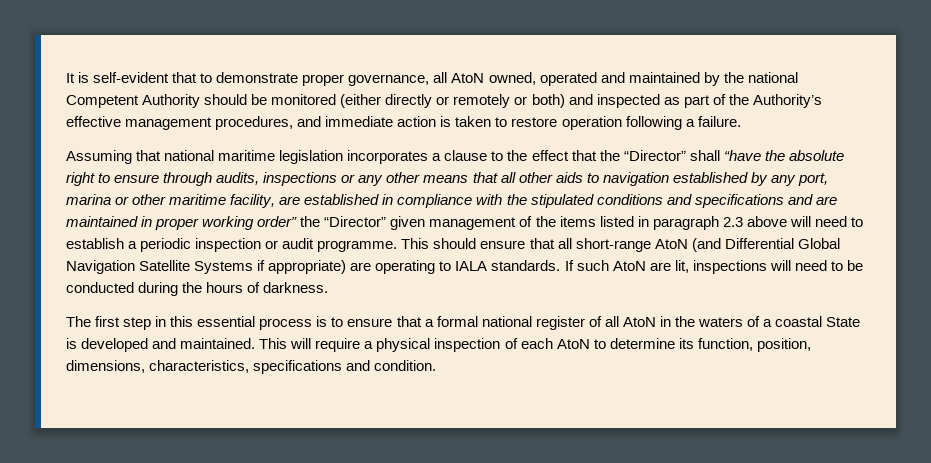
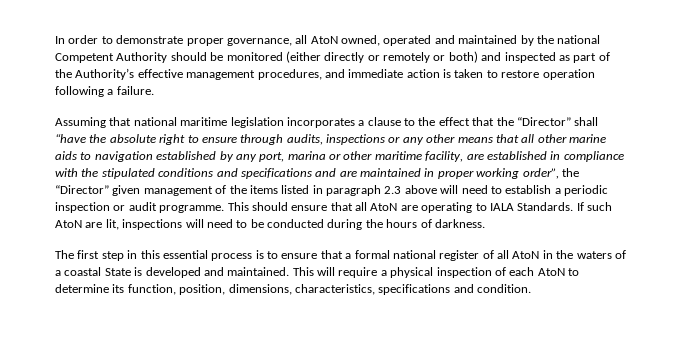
[66,72,198,83] It is self-evident that -> [55,35,99,44] In order
(553, 177) none -> [569,134,606,143] marine
[257,216,298,227] order” -> [522,168,559,179] order”,
[575,238,840,252] [66,260,347,274] short-range AtoN (and Differential Global Navigation Satellite Systems if appropriate) -> [370,203,398,211] AtoN
[491,260,561,271] standards. -> [517,202,574,211] Standards.

